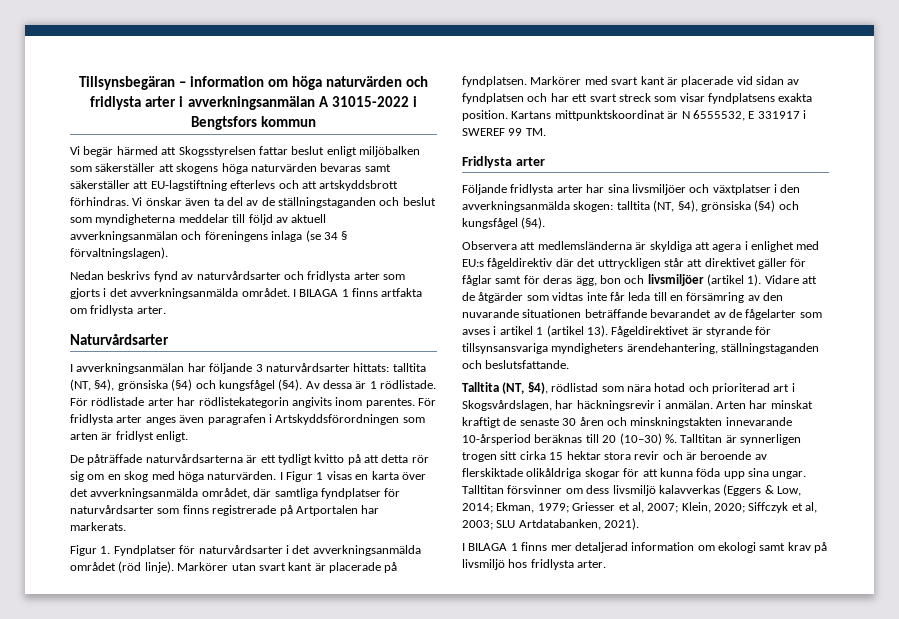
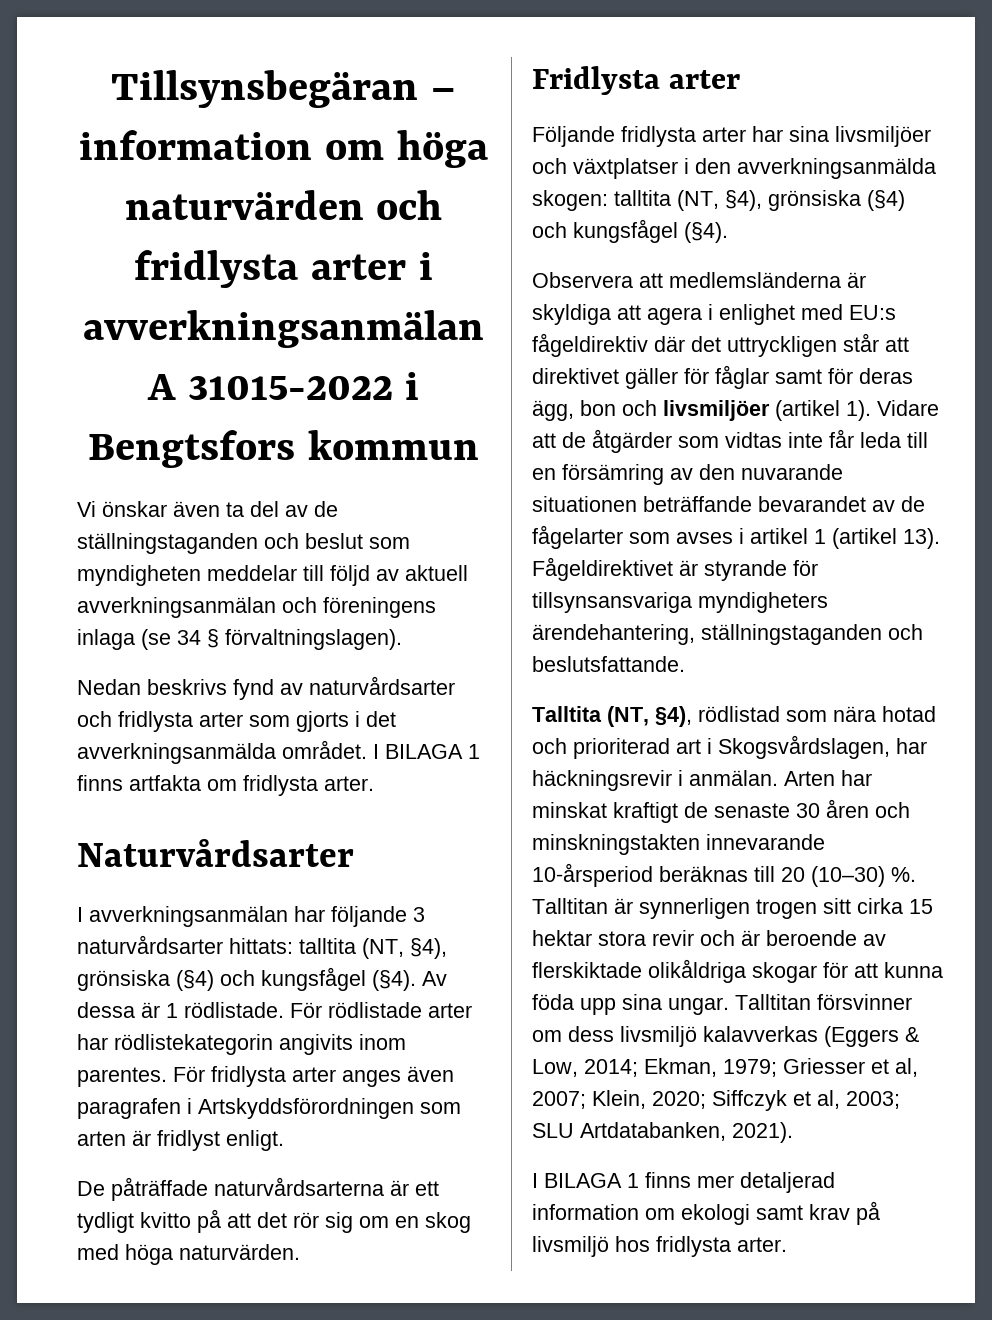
[83,146,420,157] [70,163,391,174] [70,180,399,191] [70,197,143,206] begär härmed att Skogsstyrelsen fattar beslut enligt miljöbalken som säkerställer att skogens höga naturvärden bevaras samt säkerställer att EU-lagstiftning efterlevs och att artskyddsbrott förhindras. Vi -> (96, 509) none
[95,214,176,225] myndigheterna -> [77,565,201,586] myndigheten
[381,454,409,463] detta -> [257,1212,287,1228] det
[279,471,426,482] [70,488,401,499] [70,505,380,516] [70,522,126,531] [70,545,421,556] [70,561,398,573] [462,76,800,87] [462,93,813,104] [462,110,806,121] [462,128,546,136] I Figur 1 visas en karta över det avverkningsanmälda området, där samtliga fyndplatser för naturvårdsarter som finns registrerade på Artportalen har markerats. // Figur 1. Fyndplatser för naturvårdsarter i det avverkningsanmälda området (röd linje). Markörer utan svart kant är placerade på fyndplatsen. Markörer med svart kant är placerade vid sidan av fyndplatsen och har ett svart streck som visar fyndplatsens exakta position. Kartans mittpunktskoordinat är N 6555532, E 331917 i SWEREF 99 TM. -> (300, 1252) none

